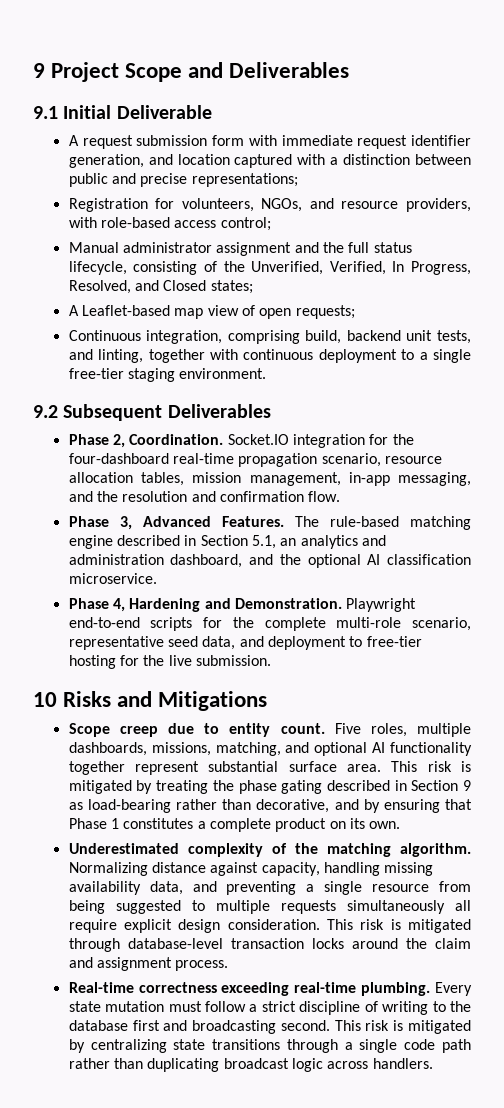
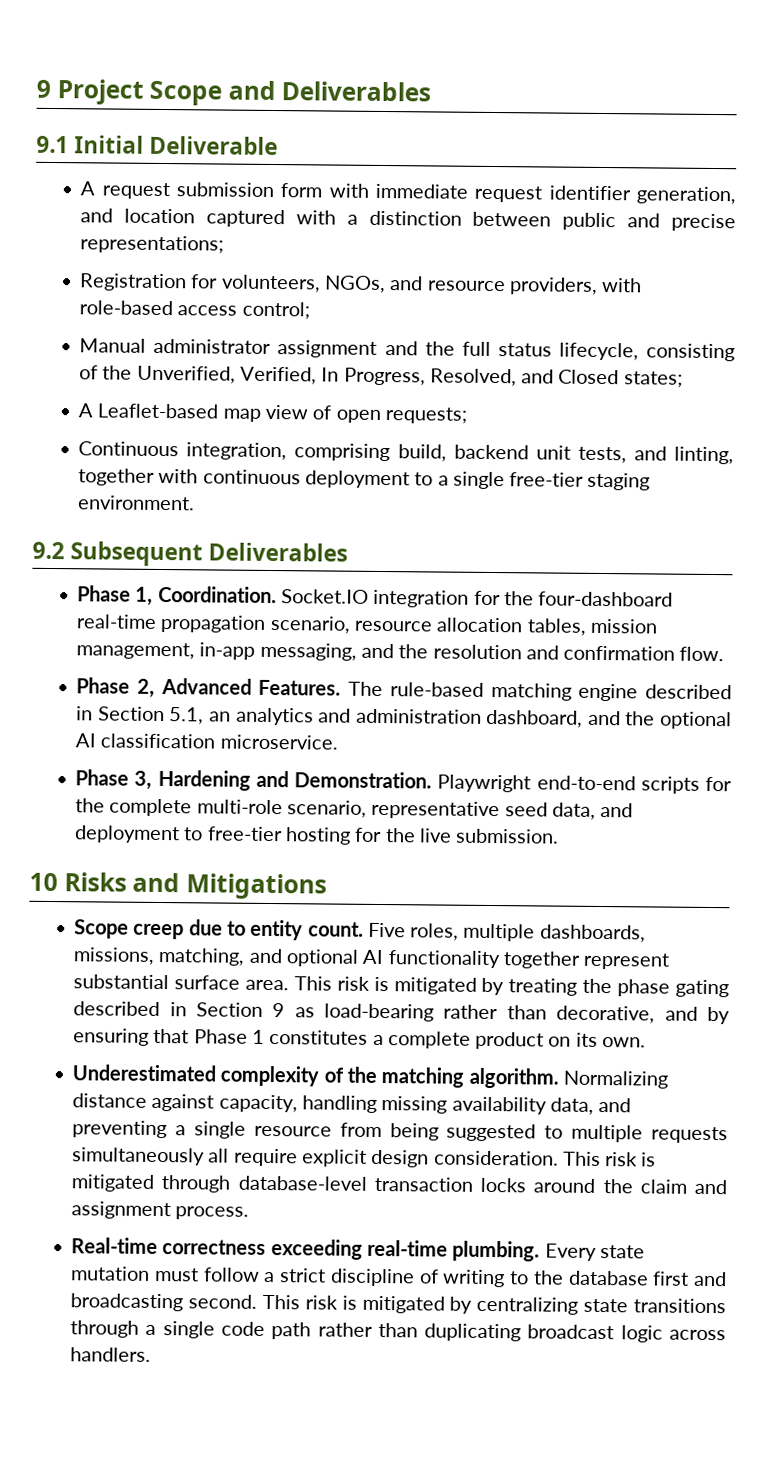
[113,434,126,448] 2, -> [135,586,154,606] 1,
[119,516,132,530] 3, -> [136,678,155,698] 2,
[113,598,126,612] 4, -> [134,770,153,790] 3,

